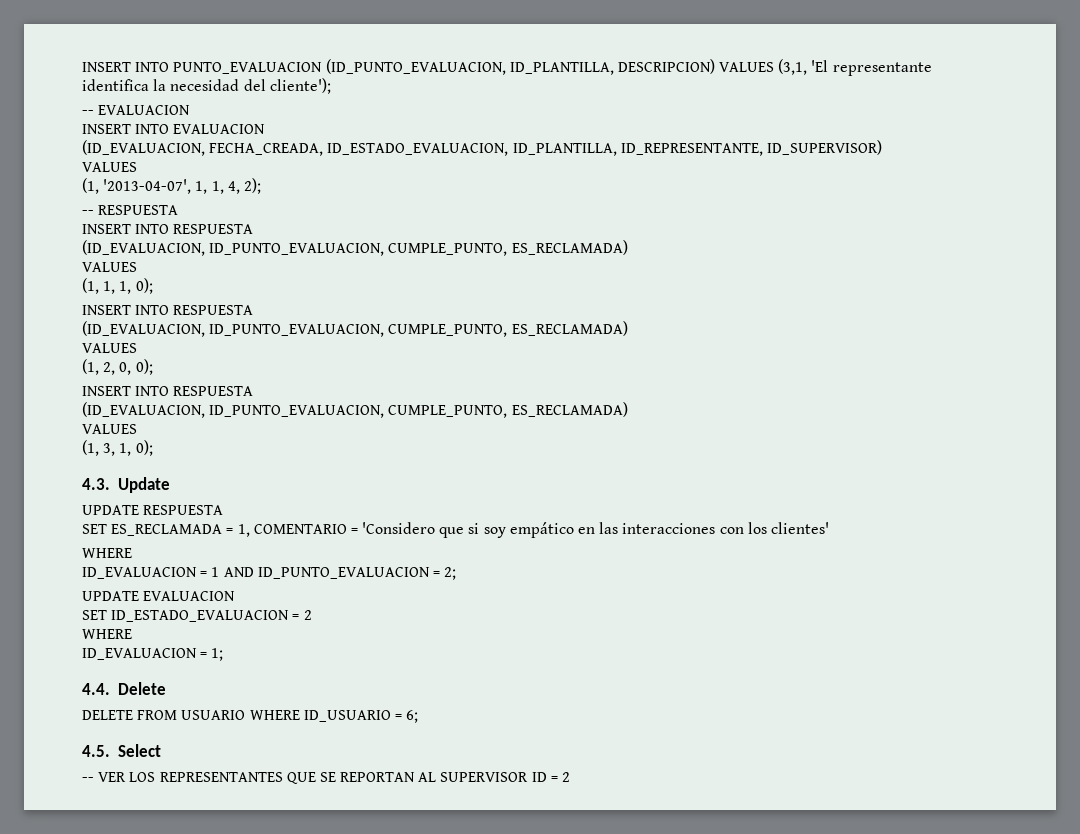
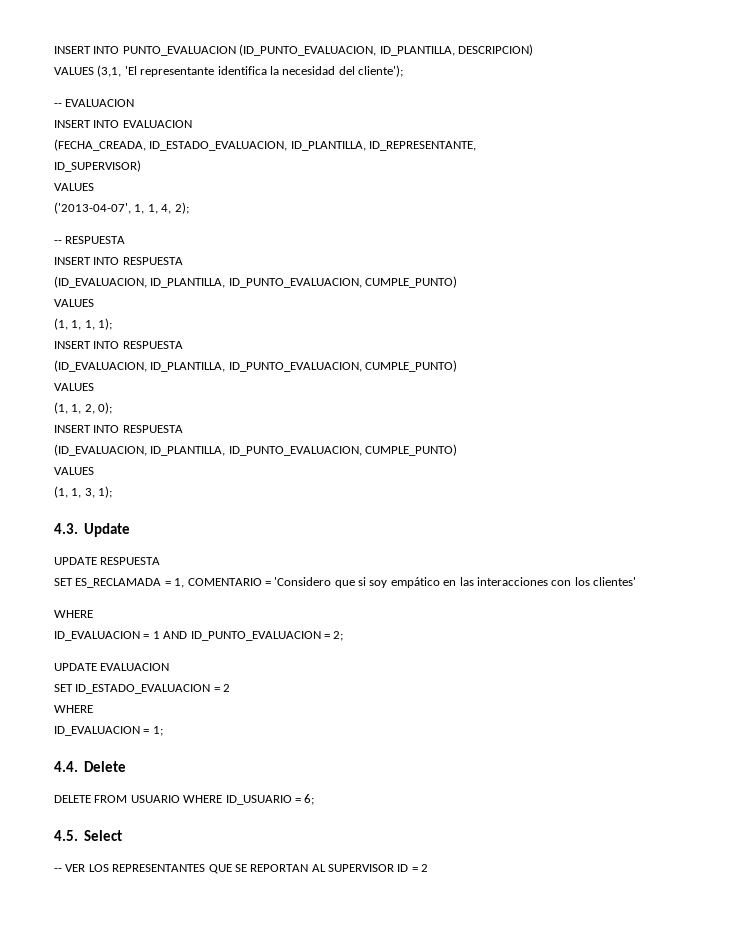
(715, 66) none -> (533, 50) //
[82,140,324,156] (ID_EVALUACION, FECHA_CREADA, -> [54,139,146,151] (FECHA_CREADA,
(763, 149) none -> (477, 146) //
[82,178,192,194] (1, '2013-04-07', -> [54,202,131,214] ('2013-04-07',
[209,240,628,256] ID_PUNTO_EVALUACION, CUMPLE_PUNTO, ES_RECLAMADA) -> [150,276,458,288] ID_PLANTILLA, ID_PUNTO_EVALUACION, CUMPLE_PUNTO)
[135,278,153,294] [82,305,254,315] [82,321,628,337] [82,343,137,353] [82,359,153,375] [82,386,254,396] [82,402,628,418] [82,424,137,434] [82,440,153,456] 0); // INSERT INTO RESPUESTA // (ID_EVALUACION, ID_PUNTO_EVALUACION, CUMPLE_PUNTO, ES_RECLAMADA) // VALUES // (1, 2, 0, 0); // INSERT INTO RESPUESTA // (ID_EVALUACION, ID_PUNTO_EVALUACION, CUMPLE_PUNTO, ES_RECLAMADA) // VALUES // (1, 3, 1, 0); -> [98,318,113,330] [54,341,183,349] [54,360,458,372] [54,383,94,391] [54,402,113,414] [54,425,183,433] [54,444,458,456] [54,467,94,475] [54,486,113,498] 1); // INSERT INTO RESPUESTA // (ID_EVALUACION, ID_PLANTILLA, ID_PUNTO_EVALUACION, CUMPLE_PUNTO) // VALUES // (1, 1, 2, 0); // INSERT INTO RESPUESTA // (ID_EVALUACION, ID_PLANTILLA, ID_PUNTO_EVALUACION, CUMPLE_PUNTO) // VALUES // (1, 1, 3, 1);

